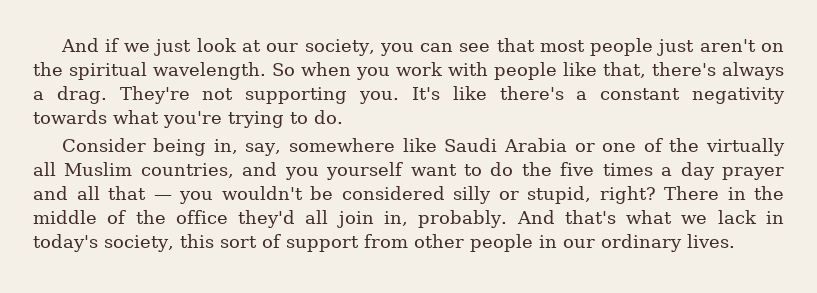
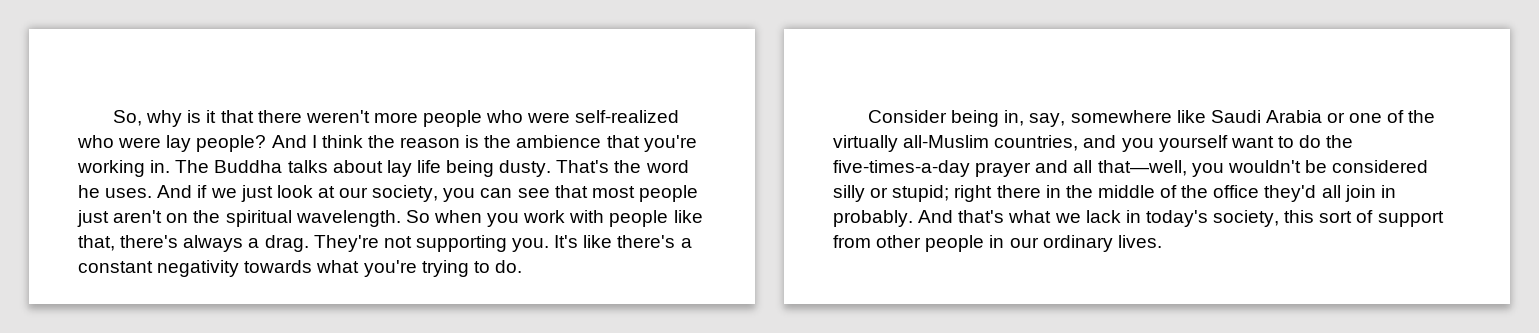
(60, 45) none -> [113,110,680,127] [77,135,697,152] [77,160,689,177] [78,185,153,198] So, why is it that there weren't more people who were self-realized who were lay people? And I think the reason is the ambience that you're working in. The Buddha talks about lay life being dusty. That's the word he uses.
[33,162,133,176] all Muslim -> [903,135,990,148] all-Muslim
[560,162,715,180] five times a day -> [833,160,970,177] five-times-a-day
[108,186,172,200] that — -> [1097,160,1187,176] that—well,
[527,186,719,204] stupid, right? There -> [892,185,1041,202] stupid; right there
[384,211,409,226] in, -> [1380,185,1396,198] in

